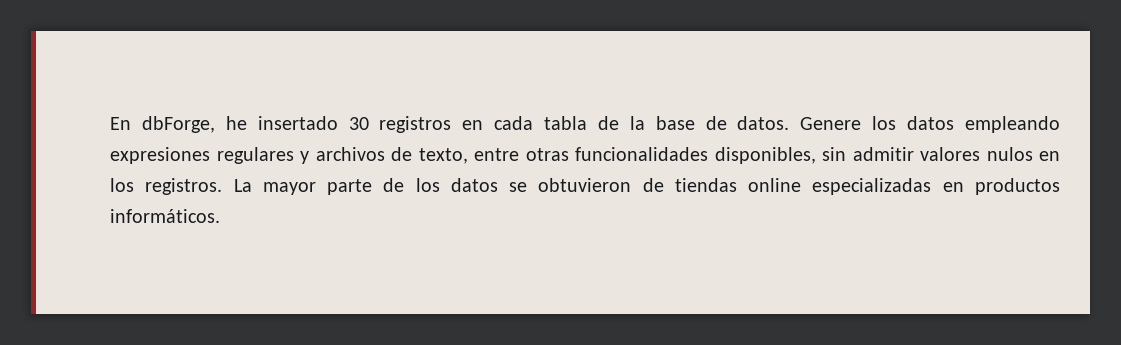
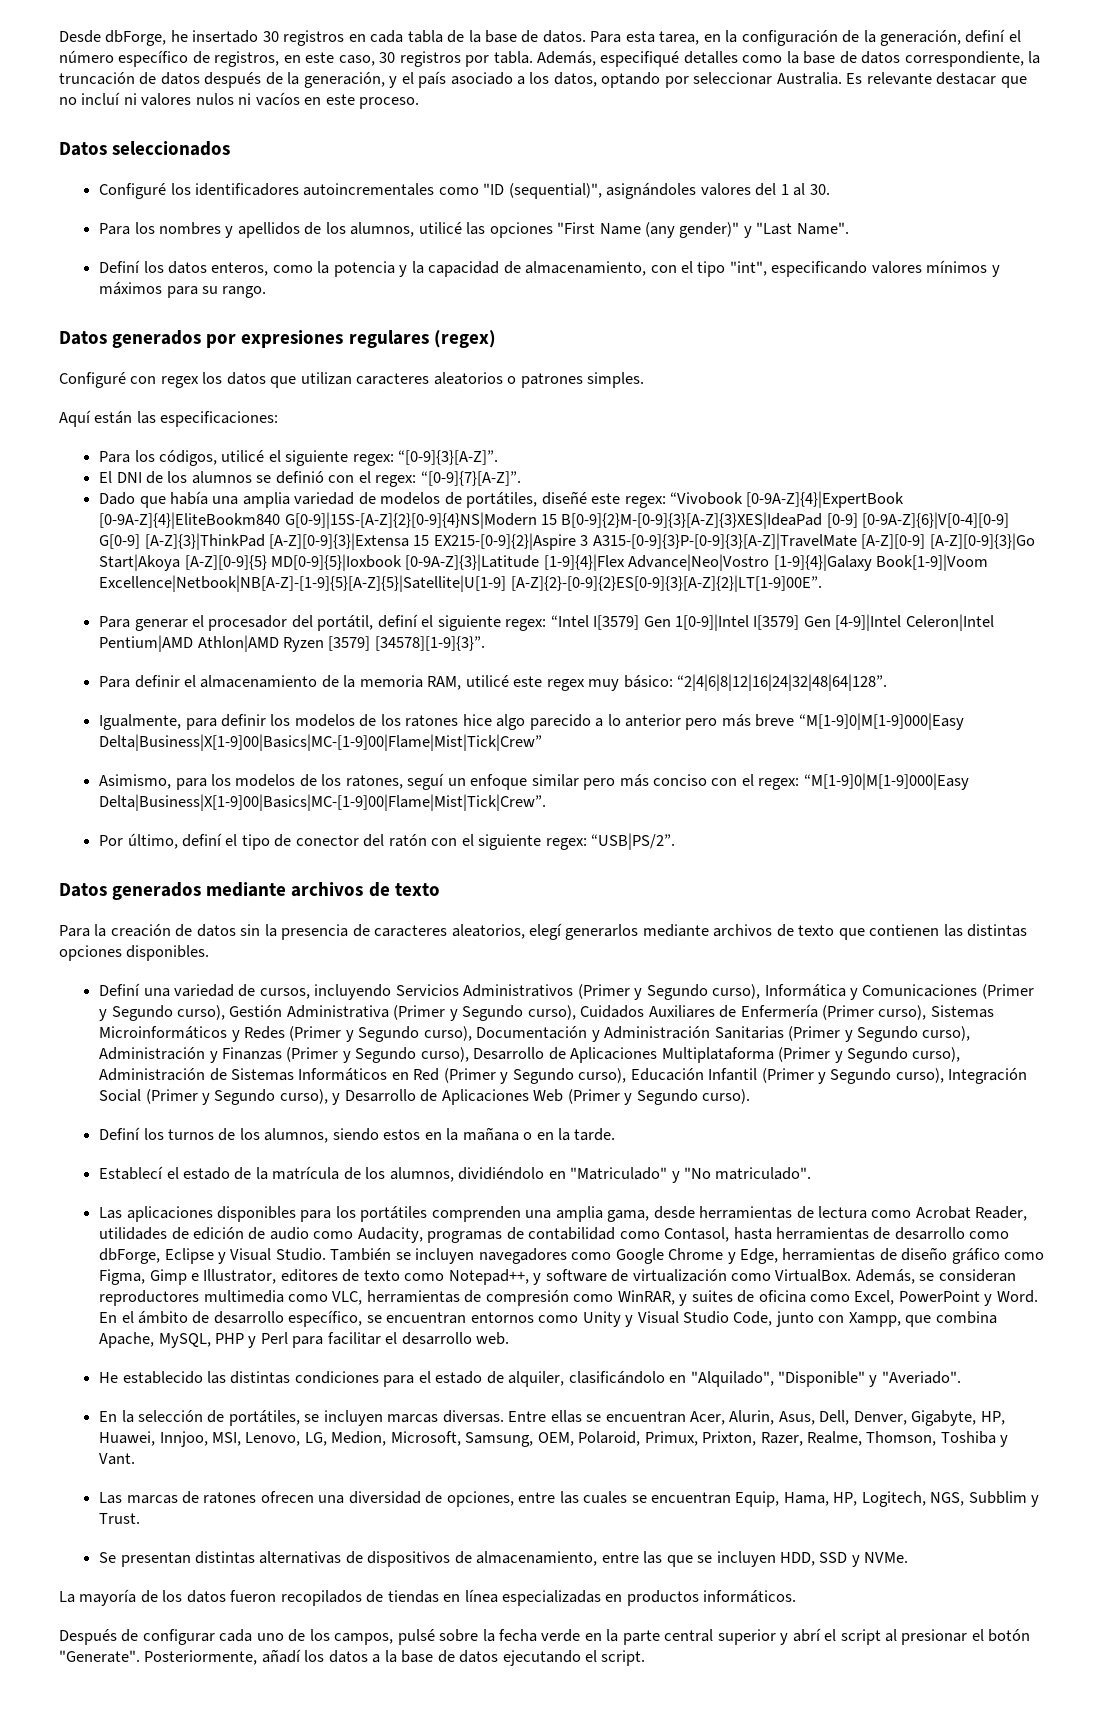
[110,117,131,130] En -> [59,30,101,43] Desde
[800,116,1060,133] [110,147,1060,164] [110,178,1060,195] [110,209,220,223] Genere los datos empleando expresiones regulares y archivos de texto, entre otras funcionalidades disponibles, sin admitir valores nulos en los registros. La mayor parte de los datos se obtuvieron de tiendas online especializadas en productos informáticos. -> [590,29,1021,46] [59,50,1041,67] [59,71,1027,88] [59,92,420,109] [59,141,231,156] [99,183,830,199] [99,222,849,238] [99,260,1000,277] [99,282,267,298] [59,330,496,348] [59,372,645,388] [59,410,279,427] [99,450,499,466] [99,471,521,487] [99,491,905,508] [99,512,1010,529] [99,533,1035,550] [99,554,989,571] [99,575,822,592] [99,614,994,631] [99,635,485,652] [99,674,888,691] [99,713,964,730] [99,734,543,751] [99,773,969,790] [99,794,547,811] [99,833,676,850] [59,882,440,900] [59,923,1028,940] [59,945,210,961] [99,983,1034,1000] [99,1004,994,1021] [99,1026,971,1042] [99,1047,961,1063] [99,1068,1028,1084] [99,1089,751,1105] [99,1127,616,1143] [99,1166,812,1183] [99,1206,1028,1222] [99,1227,1010,1243] [99,1247,1045,1264] [99,1269,1016,1285] [99,1290,1038,1306] [99,1310,997,1327] [99,1332,510,1348] [99,1371,961,1387] [99,1410,1005,1426] [99,1431,1009,1447] [99,1453,136,1465] [99,1491,1040,1507] [99,1513,141,1524] [99,1551,909,1567] [59,1589,797,1606] [59,1628,1031,1645] [59,1649,646,1666] Para esta tarea, en la configuración de la generación, definí el número específico de registros, en este caso, 30 registros por tabla. Además, especifiqué detalles como la base de datos correspondiente, la truncación de datos después de la generación, y el país asociado a los datos, optando por seleccionar Australia. Es relevante destacar que no incluí ni valores nulos ni vacíos en este proceso. // Datos seleccionados // Configuré los identificadores autoincrementales como "ID (sequential)", asignándoles valores del 1 al 30. // Para los nombres y apellidos de los alumnos, utilicé las opciones "First Name (any gender)" y "Last Name". // Definí los datos enteros, como la potencia y la capacidad de almacenamiento, con el tipo "int", especificando valores mínimos y máximos para su rango. // Datos generados por expresiones regulares (regex) // Configuré con regex los datos que utilizan caracteres aleatorios o patrones simples. // Aquí están las especificaciones: // Para los códigos, utilicé el siguiente regex: “[0-9]{3}[A-Z]”. // El DNI de los alumnos se definió con el regex: “[0-9]{7}[A-Z]”. // Dado que había una amplia variedad de modelos de portátiles, diseñé este regex: “Vivobook [0-9A-Z]{4}|ExpertBook [0-9A-Z]{4}|EliteBookm840 G[0-9]|15S-[A-Z]{2}[0-9]{4}NS|Modern 15 B[0-9]{2}M-[0-9]{3}[A-Z]{3}XES|IdeaPad [0-9] [0-9A-Z]{6}|V[0-4][0-9] G[0-9] [A-Z]{3}|ThinkPad [A-Z][0-9]{3}|Extensa 15 EX215-[0-9]{2}|Aspire 3 A315-[0-9]{3}P-[0-9]{3}[A-Z]|TravelMate [A-Z][0-9] [A-Z][0-9]{3}|Go Start|Akoya [A-Z][0-9]{5} MD[0-9]{5}|Ioxbook [0-9A-Z]{3}|Latitude [1-9]{4}|Flex Advance|Neo|Vostro [1-9]{4}|Galaxy Book[1-9]|Voom Excellence|Netbook|NB[A-Z]-[1-9]{5}[A-Z]{5}|Satellite|U[1-9] [A-Z]{2}-[0-9]{2}ES[0-9]{3}[A-Z]{2}|LT[1-9]00E”. // Para generar el procesador del portátil, definí el siguiente regex: “Intel I[3579] Gen 1[0-9]|Intel I[3579] Gen [4-9]|Intel Celeron|Intel Pentium|AMD Athlon|AMD Ryzen [3579] [34578][1-9]{3}”. // Para definir el almacenamiento de la memoria RAM, utilicé este regex muy básico: “2|4|6|8|12|16|24|32|48|64|128”. // Igualmente, para definir los modelos de los ratones hice algo parecido a lo anterior pero más breve “M[1-9]0|M[1-9]000|Easy Delta|Business|X[1-9]00|Basics|MC-[1-9]00|Flame|Mist|Tick|Crew” // Asimismo, para los modelos de los ratones, seguí un enfoque similar pero más conciso con el regex: “M[1-9]0|M[1-9]000|Easy Delta|Business|X[1-9]00|Basics|MC-[1-9]00|Flame|Mist|Tick|Crew”. // Por último, definí el tipo de conector del ratón con el siguiente regex: “USB|PS/2”. // Datos generados mediante archivos de texto // Para la creación de datos sin la presencia de caracteres aleatorios, elegí generarlos mediante archivos de texto que contienen las distintas opciones disponibles. // Definí una variedad de cursos, incluyendo Servicios Administrativos (Primer y Segundo curso), Informática y Comunicaciones (Primer y Segundo curso), Gestión Administrativa (Primer y Segundo curso), Cuidados Auxiliares de Enfermería (Primer curso), Sistemas Microinformáticos y Redes (Primer y Segundo curso), Documentación y Administración Sanitarias (Primer y Segundo curso), Administración y Finanzas (Primer y Segundo curso), Desarrollo de Aplicaciones Multiplataforma (Primer y Segundo curso), Administración de Sistemas Informáticos en Red (Primer y Segundo curso), Educación Infantil (Primer y Segundo curso), Integración Social (Primer y Segundo curso), y Desarrollo de Aplicaciones Web (Primer y Segundo curso). // Definí los turnos de los alumnos, siendo estos en la mañana o en la tarde. // Establecí el estado de la matrícula de los alumnos, dividiéndolo en "Matriculado" y "No matriculado". // Las aplicaciones disponibles para los portátiles comprenden una amplia gama, desde herramientas de lectura como Acrobat Reader, utilidades de edición de audio como Audacity, programas de contabilidad como Contasol, hasta herramientas de desarrollo como dbForge, Eclipse y Visual Studio. También se incluyen navegadores como Google Chrome y Edge, herramientas de diseño gráfico como Figma, Gimp e Illustrator, editores de texto como Notepad++, y software de virtualización como VirtualBox. Además, se consideran reproductores multimedia como VLC, herramientas de compresión como WinRAR, y suites de oficina como Excel, PowerPoint y Word. En el ámbito de desarrollo específico, se encuentran entornos como Unity y Visual Studio Code, junto con Xampp, que combina Apache, MySQL, PHP y Perl para facilitar el desarrollo web. // He establecido las distintas condiciones para el estado de alquiler, clasificándolo en "Alquilado", "Disponible" y "Averiado". // En la selección de portátiles, se incluyen marcas diversas. Entre ellas se encuentran Acer, Alurin, Asus, Dell, Denver, Gigabyte, HP, Huawei, Innjoo, MSI, Lenovo, LG, Medion, Microsoft, Samsung, OEM, Polaroid, Primux, Prixton, Razer, Realme, Thomson, Toshiba y Vant. // Las marcas de ratones ofrecen una diversidad de opciones, entre las cuales se encuentran Equip, Hama, HP, Logitech, NGS, Subblim y Trust. // Se presentan distintas alternativas de dispositivos de almacenamiento, entre las que se incluyen HDD, SSD y NVMe. // La mayoría de los datos fueron recopilados de tiendas en línea especializadas en productos informáticos. // Después de configurar cada uno de los campos, pulsé sobre la fecha verde en la parte central superior y abrí el script al presionar el botón "Generate". Posteriormente, añadí los datos a la base de datos ejecutando el script.

